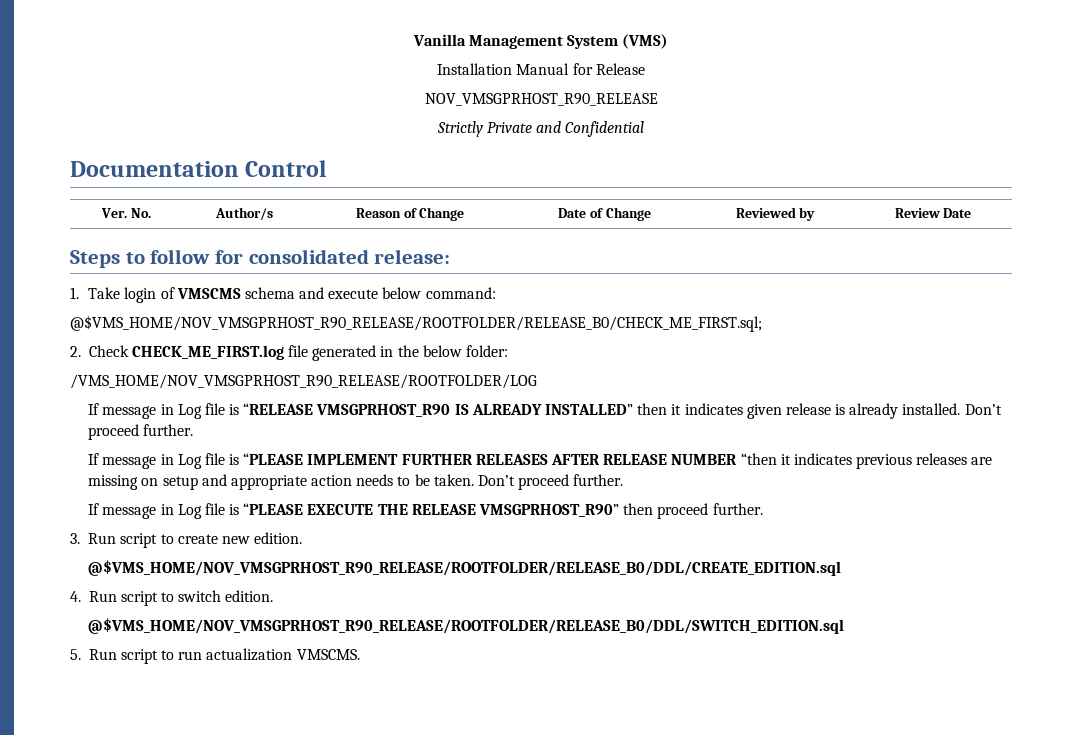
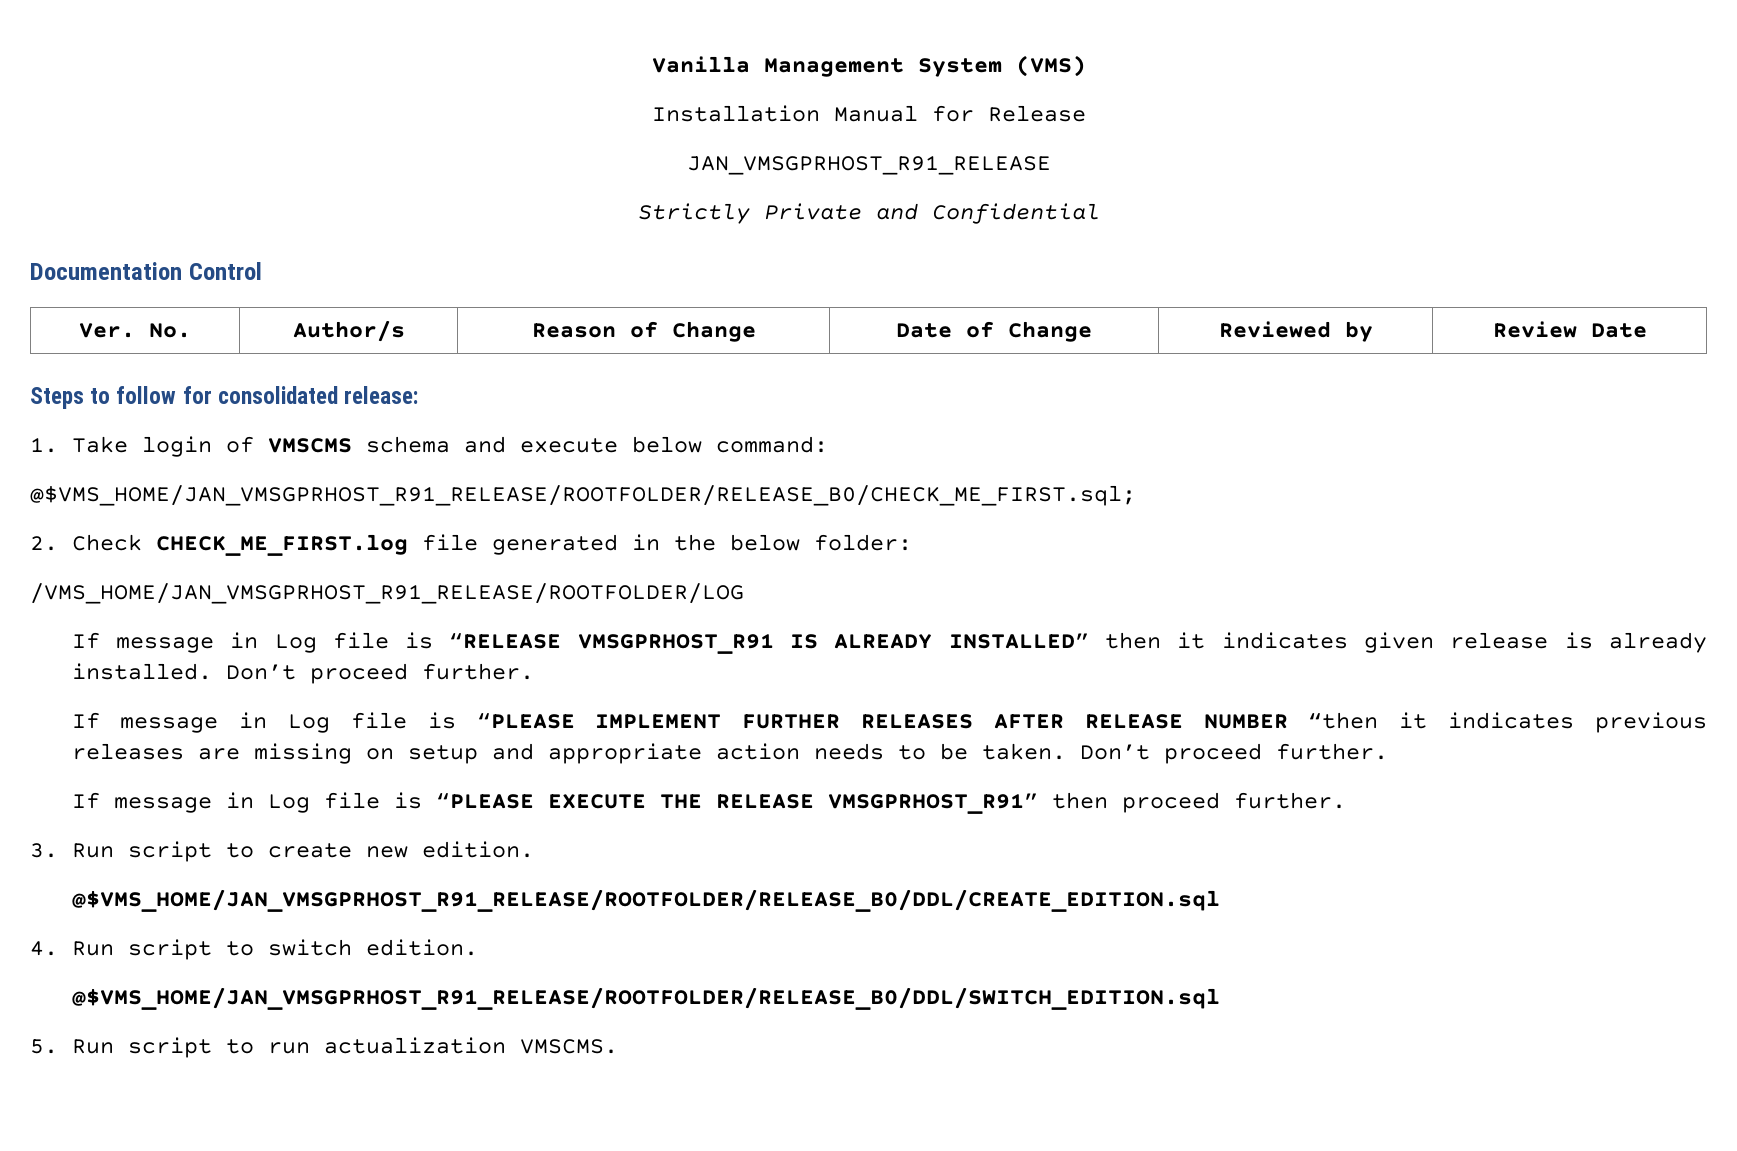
[424,93,658,106] NOV_VMSGPRHOST_R90_RELEASE -> [686,155,1051,175] JAN_VMSGPRHOST_R91_RELEASE
[70,315,762,332] @$VMS_HOME/NOV_VMSGPRHOST_R90_RELEASE/ROOTFOLDER/RELEASE_B0/CHECK_ME_FIRST.sql; -> [30,485,1136,506] @$VMS_HOME/JAN_VMSGPRHOST_R91_RELEASE/ROOTFOLDER/RELEASE_B0/CHECK_ME_FIRST.sql;
[70,374,537,389] /VMS_HOME/NOV_VMSGPRHOST_R90_RELEASE/ROOTFOLDER/LOG -> [30,583,744,604] /VMS_HOME/JAN_VMSGPRHOST_R91_RELEASE/ROOTFOLDER/LOG
[316,404,451,417] VMSGPRHOST_R90 -> [577,633,774,654] VMSGPRHOST_R91
[479,504,620,517] VMSGPRHOST_R90” -> [827,793,1038,814] VMSGPRHOST_R91”
[88,560,842,576] @$VMS_HOME/NOV_VMSGPRHOST_R90_RELEASE/ROOTFOLDER/RELEASE_B0/DDL/CREATE_EDITION.sql -> [71,889,1220,912] @$VMS_HOME/JAN_VMSGPRHOST_R91_RELEASE/ROOTFOLDER/RELEASE_B0/DDL/CREATE_EDITION.sql
[88,618,845,634] @$VMS_HOME/NOV_VMSGPRHOST_R90_RELEASE/ROOTFOLDER/RELEASE_B0/DDL/SWITCH_EDITION.sql -> [71,987,1220,1010] @$VMS_HOME/JAN_VMSGPRHOST_R91_RELEASE/ROOTFOLDER/RELEASE_B0/DDL/SWITCH_EDITION.sql

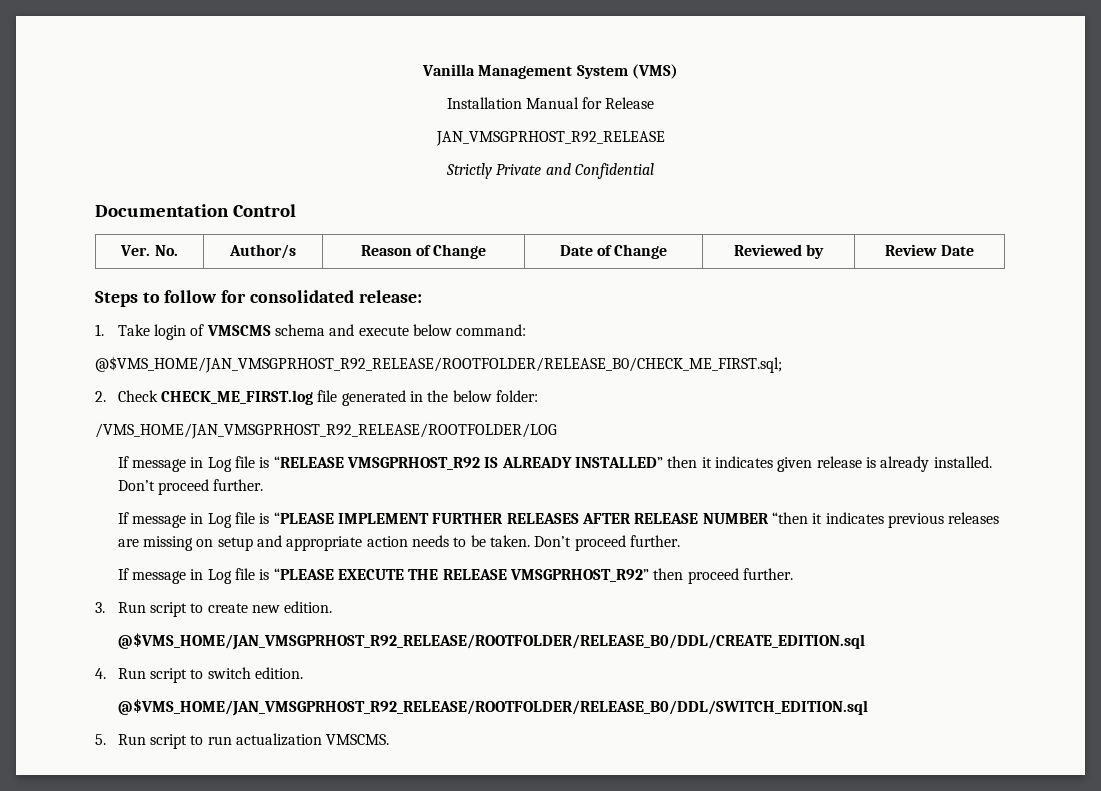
[686,155,1051,175] JAN_VMSGPRHOST_R91_RELEASE -> [435,131,665,146] JAN_VMSGPRHOST_R92_RELEASE
[30,485,1136,506] @$VMS_HOME/JAN_VMSGPRHOST_R91_RELEASE/ROOTFOLDER/RELEASE_B0/CHECK_ME_FIRST.sql; -> [95,356,782,373] @$VMS_HOME/JAN_VMSGPRHOST_R92_RELEASE/ROOTFOLDER/RELEASE_B0/CHECK_ME_FIRST.sql;
[30,583,744,604] /VMS_HOME/JAN_VMSGPRHOST_R91_RELEASE/ROOTFOLDER/LOG -> [95,423,557,439] /VMS_HOME/JAN_VMSGPRHOST_R92_RELEASE/ROOTFOLDER/LOG
[577,633,774,654] VMSGPRHOST_R91 -> [347,457,481,470] VMSGPRHOST_R92
[827,793,1038,814] VMSGPRHOST_R91” -> [510,569,650,582] VMSGPRHOST_R92”
[71,889,1220,912] @$VMS_HOME/JAN_VMSGPRHOST_R91_RELEASE/ROOTFOLDER/RELEASE_B0/DDL/CREATE_EDITION.sql -> [117,633,865,650] @$VMS_HOME/JAN_VMSGPRHOST_R92_RELEASE/ROOTFOLDER/RELEASE_B0/DDL/CREATE_EDITION.sql
[71,987,1220,1010] @$VMS_HOME/JAN_VMSGPRHOST_R91_RELEASE/ROOTFOLDER/RELEASE_B0/DDL/SWITCH_EDITION.sql -> [117,699,868,716] @$VMS_HOME/JAN_VMSGPRHOST_R92_RELEASE/ROOTFOLDER/RELEASE_B0/DDL/SWITCH_EDITION.sql

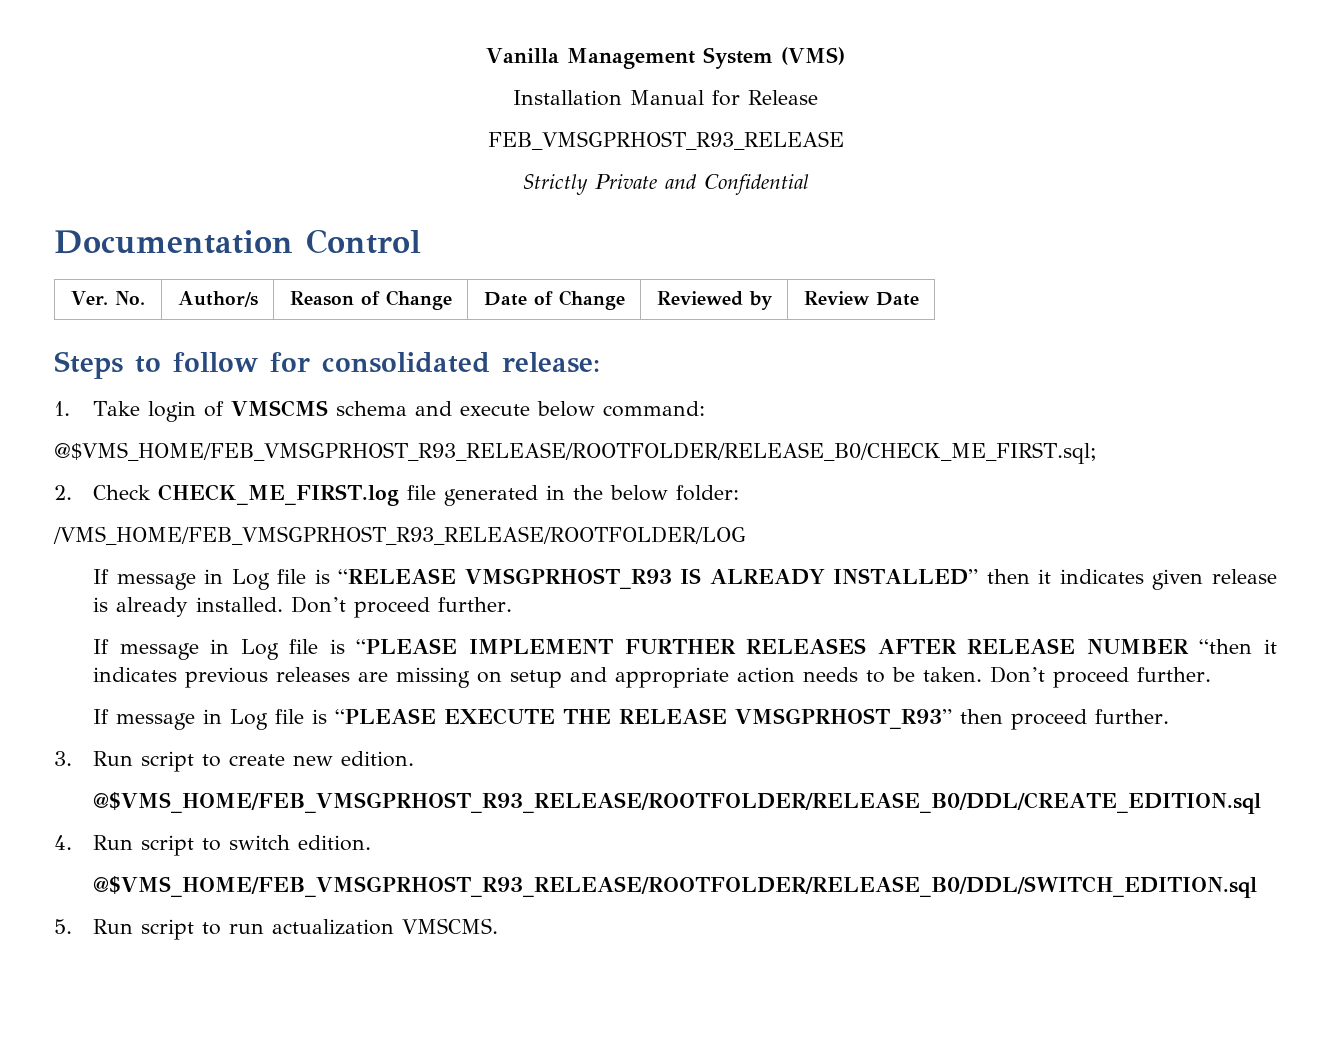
[435,131,665,146] JAN_VMSGPRHOST_R92_RELEASE -> [487,131,844,150] FEB_VMSGPRHOST_R93_RELEASE
[95,356,782,373] @$VMS_HOME/JAN_VMSGPRHOST_R92_RELEASE/ROOTFOLDER/RELEASE_B0/CHECK_ME_FIRST.sql; -> [54,442,1097,464] @$VMS_HOME/FEB_VMSGPRHOST_R93_RELEASE/ROOTFOLDER/RELEASE_B0/CHECK_ME_FIRST.sql;
[95,423,557,439] /VMS_HOME/JAN_VMSGPRHOST_R92_RELEASE/ROOTFOLDER/LOG -> [53,526,746,545] /VMS_HOME/FEB_VMSGPRHOST_R93_RELEASE/ROOTFOLDER/LOG
[347,457,481,470] VMSGPRHOST_R92 -> [464,568,672,589] VMSGPRHOST_R93
[510,569,650,582] VMSGPRHOST_R92” -> [734,708,952,729] VMSGPRHOST_R93”
[117,633,865,650] @$VMS_HOME/JAN_VMSGPRHOST_R92_RELEASE/ROOTFOLDER/RELEASE_B0/DDL/CREATE_EDITION.sql -> [92,792,1261,814] @$VMS_HOME/FEB_VMSGPRHOST_R93_RELEASE/ROOTFOLDER/RELEASE_B0/DDL/CREATE_EDITION.sql
[117,699,868,716] @$VMS_HOME/JAN_VMSGPRHOST_R92_RELEASE/ROOTFOLDER/RELEASE_B0/DDL/SWITCH_EDITION.sql -> [92,876,1257,898] @$VMS_HOME/FEB_VMSGPRHOST_R93_RELEASE/ROOTFOLDER/RELEASE_B0/DDL/SWITCH_EDITION.sql

